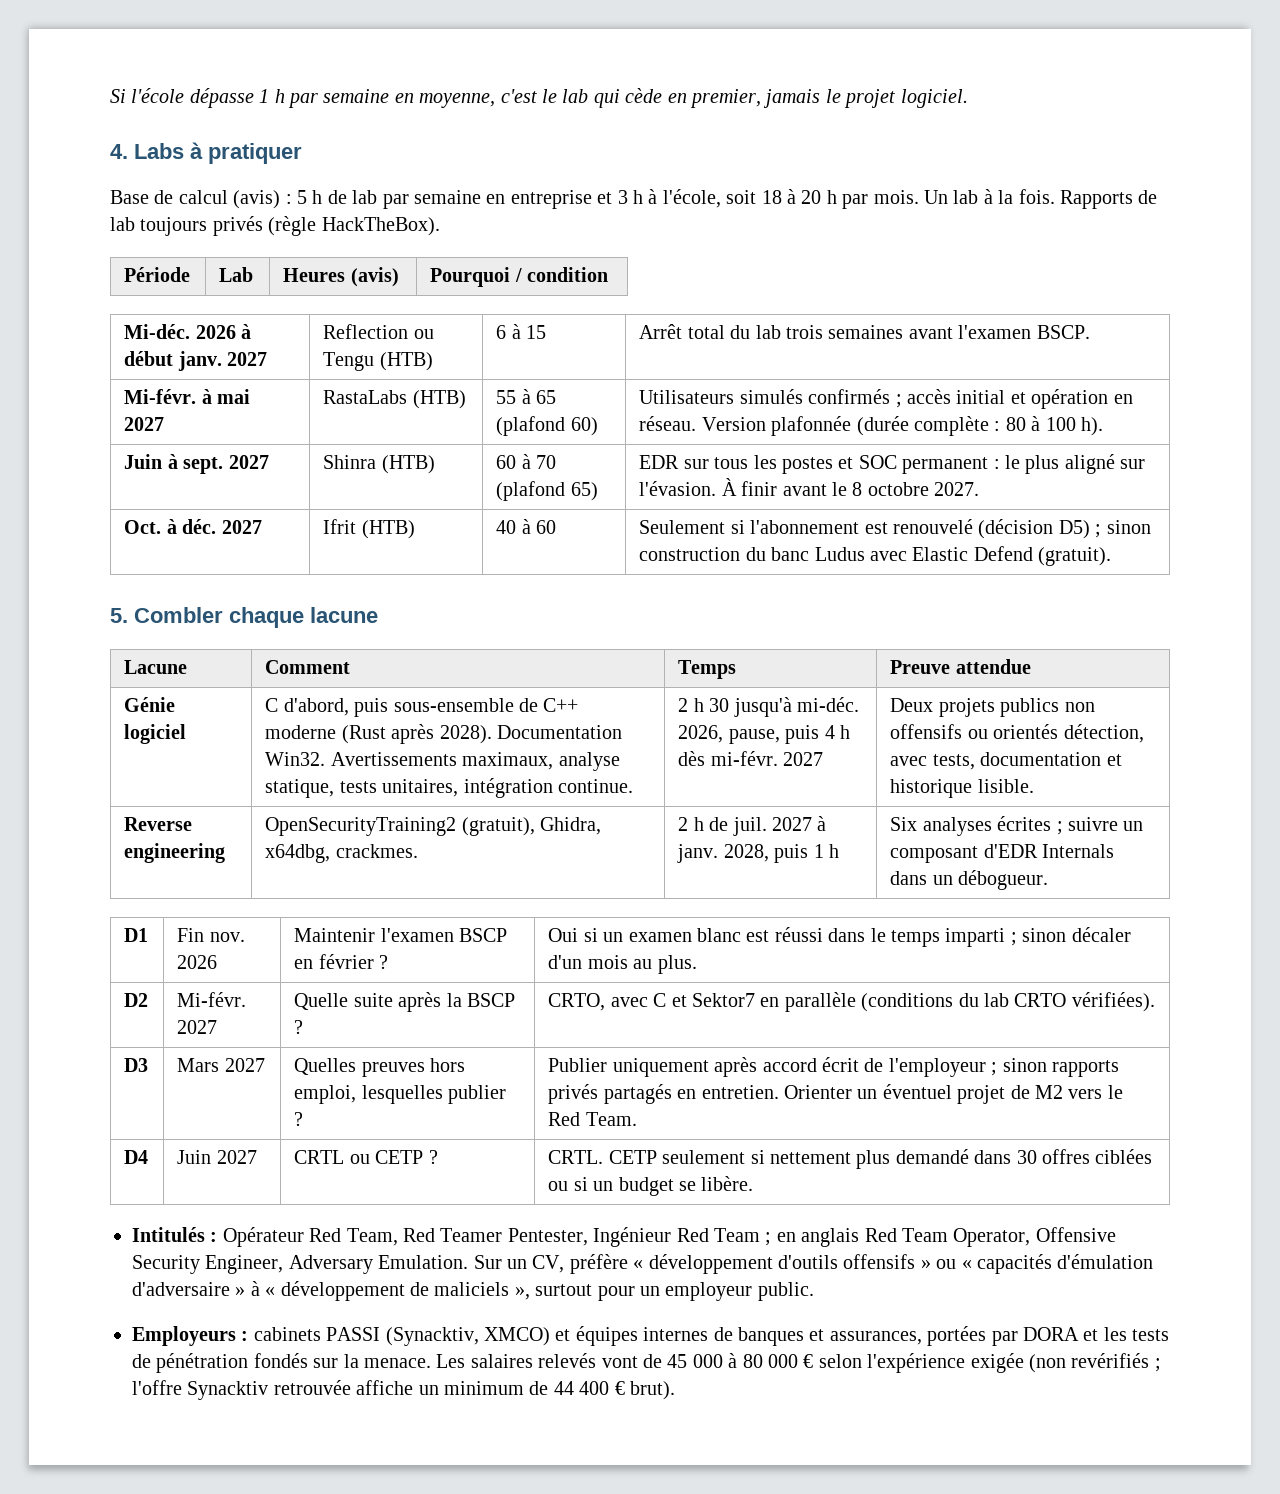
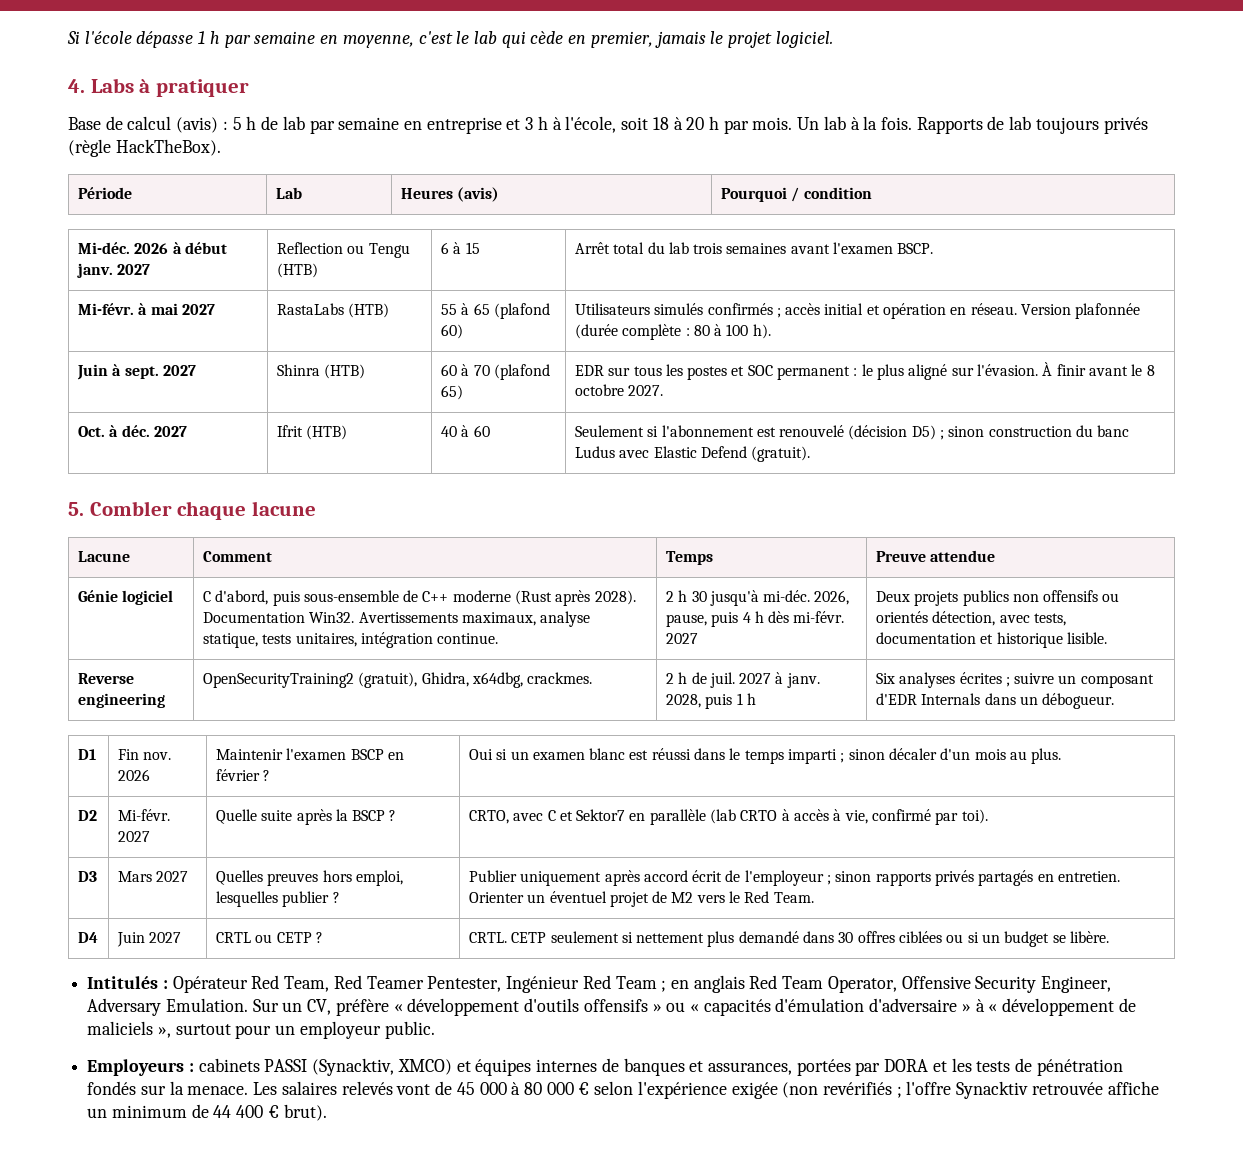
[861,992,1155,1012] (conditions du lab CRTO vérifiées). -> [710,809,988,825] (lab CRTO à accès à vie, confirmé par toi).

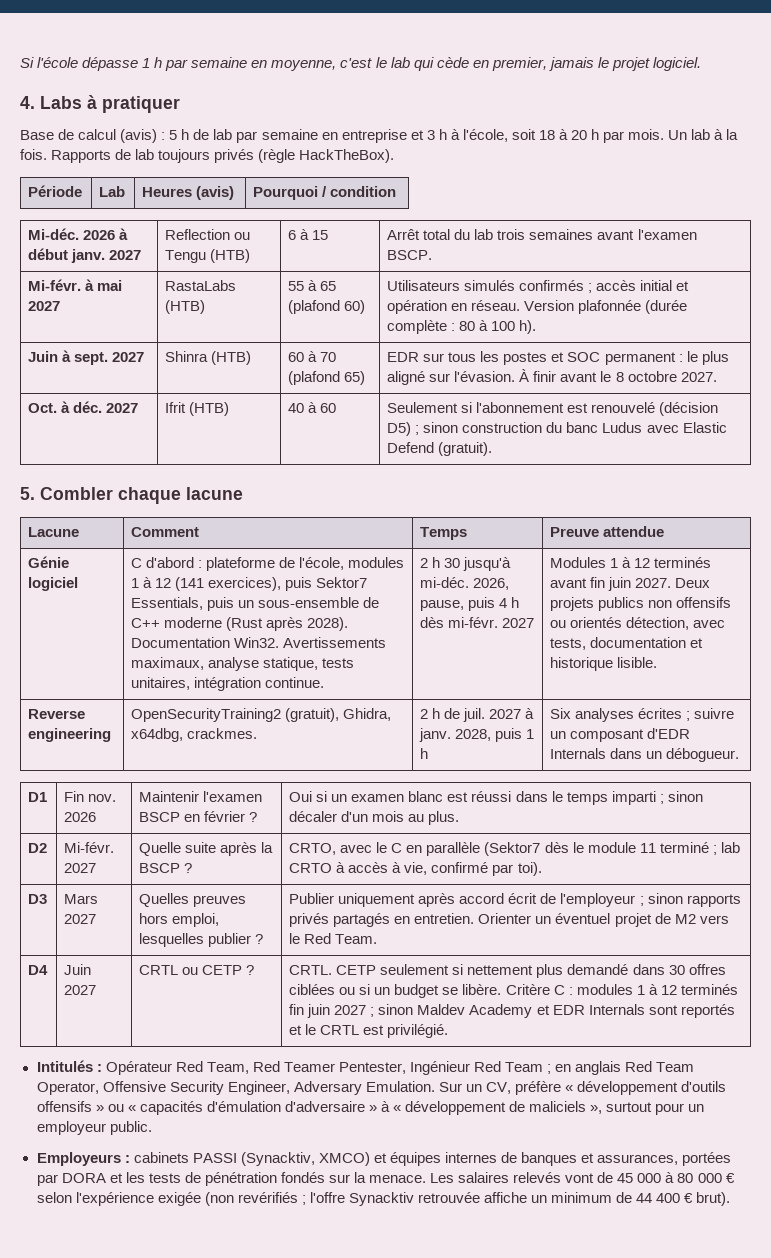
[215,590,300,606] d'abord, puis -> [146,557,405,571] [131,577,368,591] [131,597,255,611] d'abord : plateforme de l'école, modules 1 à 12 (141 exercices), puis Sektor7 Essentials, puis un
(698, 638) none -> [550,557,712,568] [550,577,672,591] Modules 1 à 12 terminés avant fin juin 2027.
[547,809,737,825] C et Sektor7 en parallèle (lab -> [376,842,740,856] le C en parallèle (Sektor7 dès le module 11 terminé ; lab
(1109, 937) none -> [505,984,738,995] [289,1004,735,1018] [289,1024,449,1038] Critère C : modules 1 à 12 terminés fin juin 2027 ; sinon Maldev Academy et EDR Internals sont reportés et le CRTL est privilégié.

